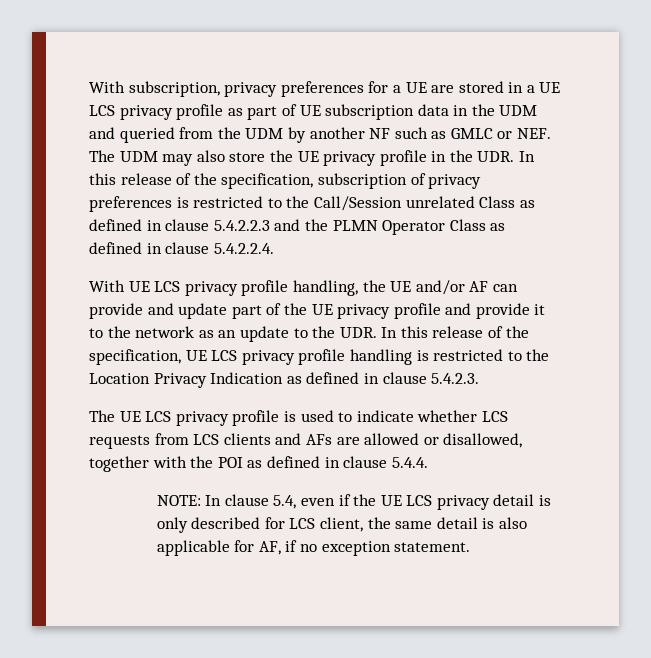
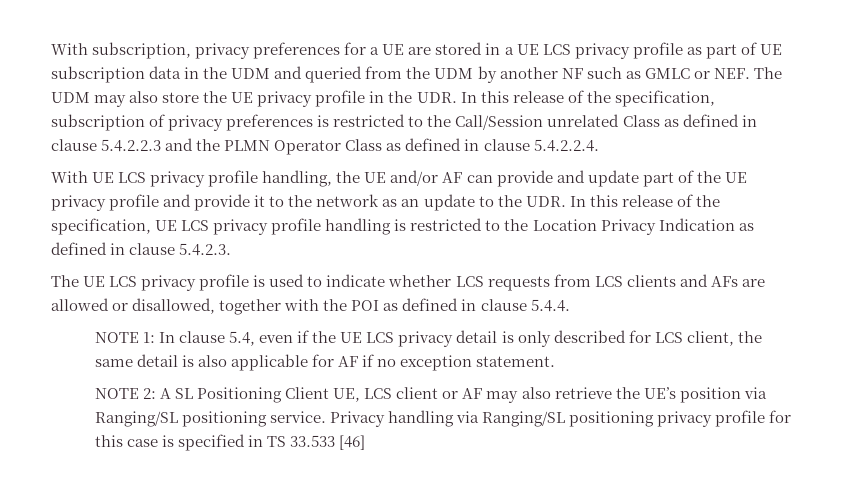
[156,495,201,506] NOTE: -> [94,332,155,343] NOTE 1:
[258,541,281,555] AF, -> [338,356,359,367] AF
(471, 547) none -> [94,387,767,403] [94,410,792,427] [94,434,366,451] // NOTE 2: A SL Positioning Client UE, LCS client or AF may also retrieve the UE’s position via Ranging/SL positioning service. Privacy handling via Ranging/SL positioning privacy profile for this case is specified in TS 33.533 [46]

